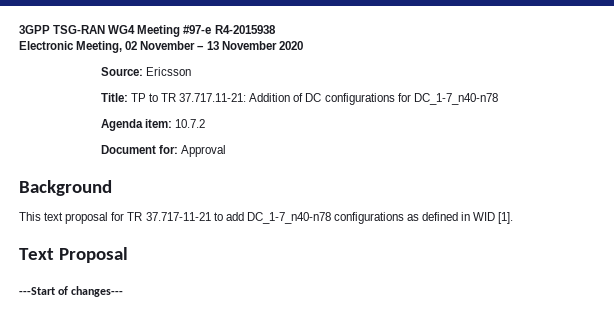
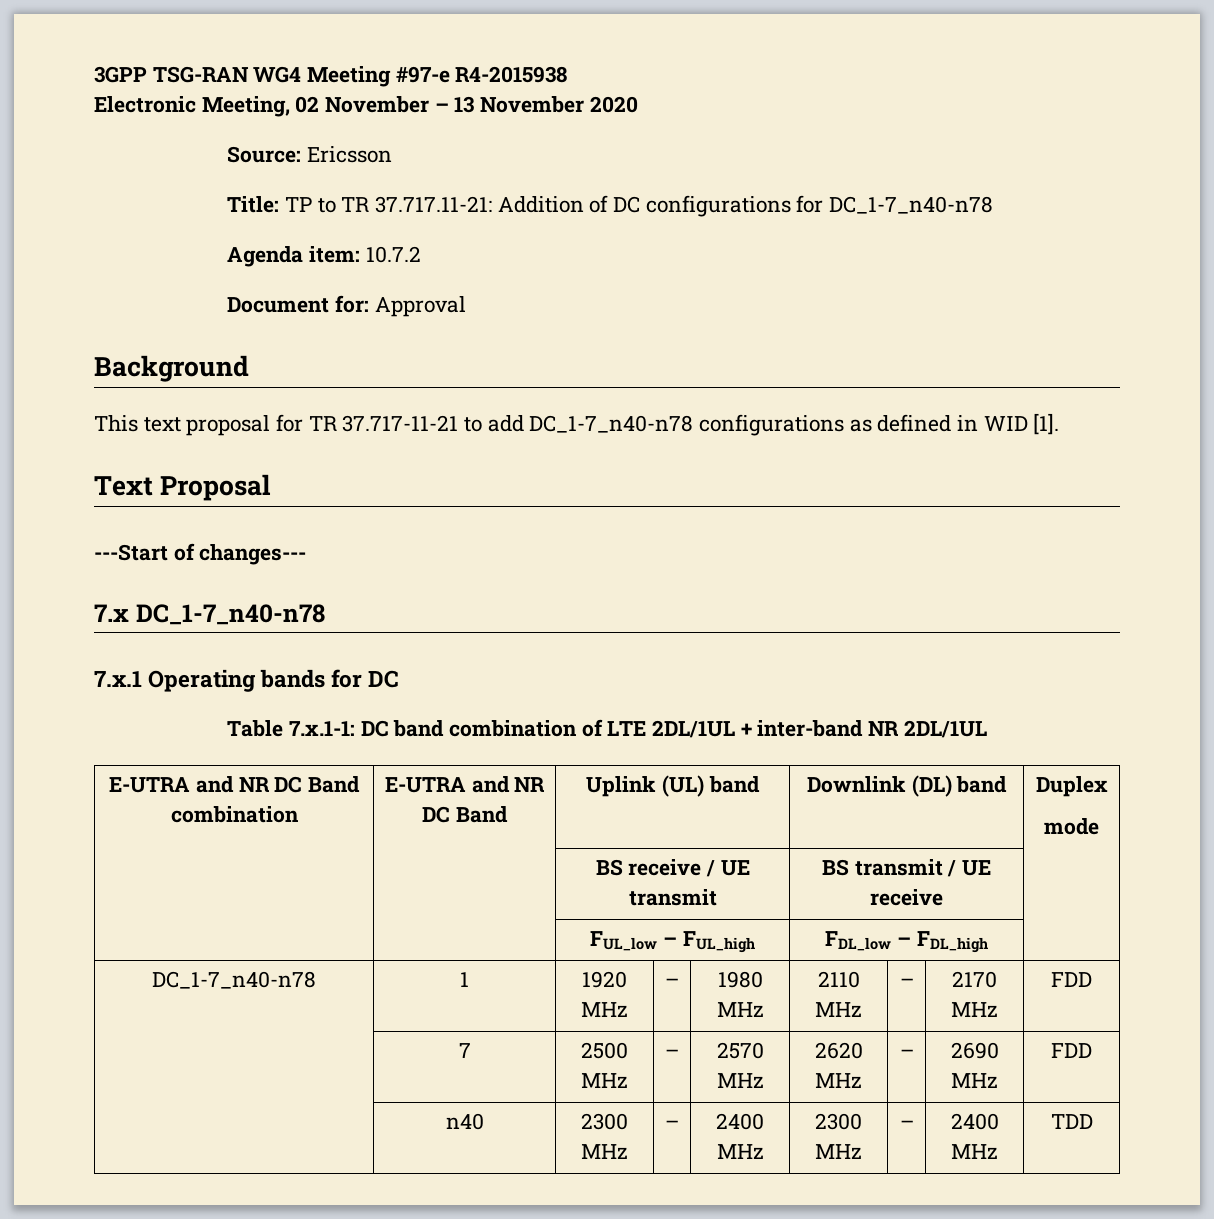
(124, 291) none -> [94,604,325,625] [94,669,400,692] [227,719,987,738] [109,776,360,793] [170,806,299,823] [384,776,546,793] [422,806,508,823] [586,775,760,797] [806,775,1008,797] [1035,776,1108,797] [1044,818,1099,835] [595,859,750,877] [628,889,717,906] [821,859,992,877] [870,889,943,906] [590,931,755,953] [825,931,988,953] [152,971,316,989] [460,972,469,987] [582,971,627,988] [581,1002,628,1017] [665,978,679,987] [717,971,763,988] [716,1002,764,1017] [817,971,860,988] [815,1002,862,1017] [899,978,914,987] [952,971,997,988] [951,1002,998,1017] [1051,972,1092,987] [458,1043,471,1058] [581,1042,628,1059] [581,1073,628,1088] [665,1049,679,1058] [716,1042,764,1059] [716,1073,764,1088] [814,1042,863,1059] [815,1073,862,1088] [899,1049,914,1058] [950,1042,999,1059] [951,1073,998,1088] [1051,1043,1092,1058] [445,1113,484,1130] [581,1113,628,1130] [581,1144,628,1159] [665,1120,679,1129] [716,1113,764,1130] [716,1144,764,1159] [815,1113,862,1130] [815,1144,862,1159] [899,1120,914,1129] [950,1113,999,1130] [951,1144,998,1159] [1050,1114,1093,1129] // 7.x DC_1-7_n40-n78 // 7.x.1 Operating bands for DC // Table 7.x.1-1: DC band combination of LTE 2DL/1UL + inter-band NR 2DL/1UL // E-UTRA and NR DC Band combination | E-UTRA and NR DC Band | Uplink (UL) band | Downlink (DL) band | Duplex // mode // | | BS receive / UE transmit | BS transmit / UE receive | // | | FUL_low – FUL_high | FDL_low – FDL_high | // DC_1-7_n40-n78 | 1 | 1920 MHz | – | 1980 MHz | 2110 MHz | – | 2170 MHz | FDD // | 7 | 2500 MHz | – | 2570 MHz | 2620 MHz | – | 2690 MHz | FDD // | n40 | 2300 MHz | – | 2400 MHz | 2300 MHz | – | 2400 MHz | TDD

